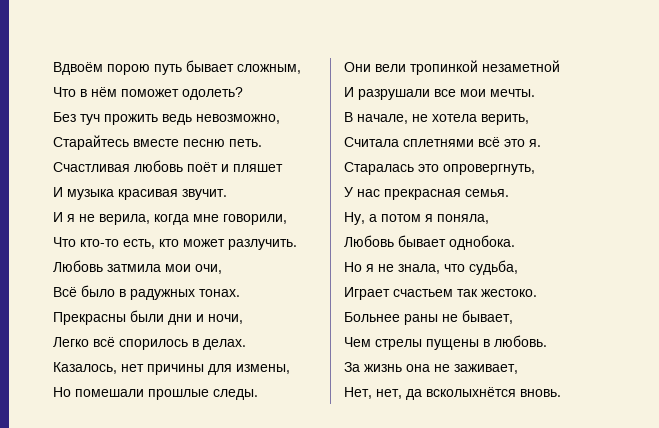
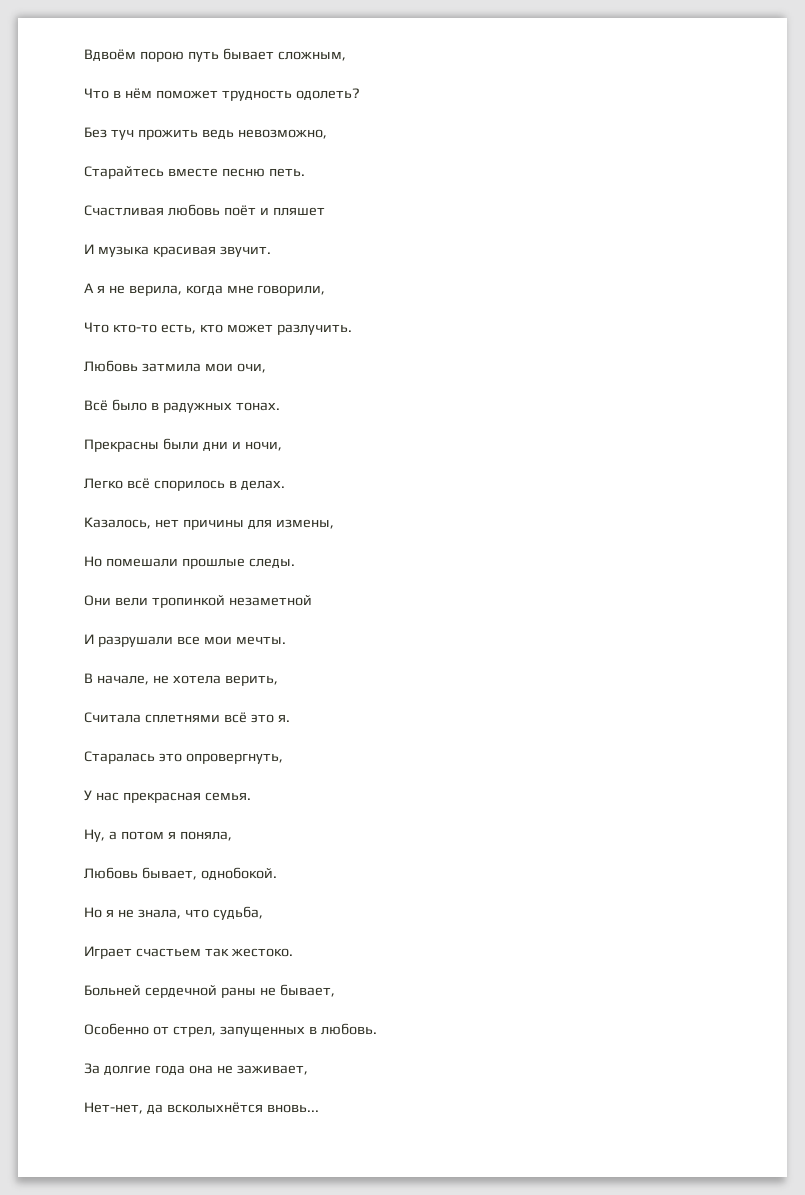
(179, 93) none -> [221,90,292,101] трудность
[53,212,63,222] И -> [84,283,94,293] А
[398,235,515,250] бывает однобока. -> [141,867,277,880] бывает, однобокой.
[344,312,400,322] Больнее -> [84,985,217,998] Больней сердечной
[344,337,479,350] Чем стрелы пущены -> [84,1023,305,1037] Особенно от стрел, запущенных
[364,364,402,372] жизнь -> [103,1065,185,1075] долгие года
[344,387,402,399] Нет, нет, -> [84,1102,143,1114] Нет-нет,
[520,389,561,397] вновь. -> [266,1104,319,1113] вновь...

